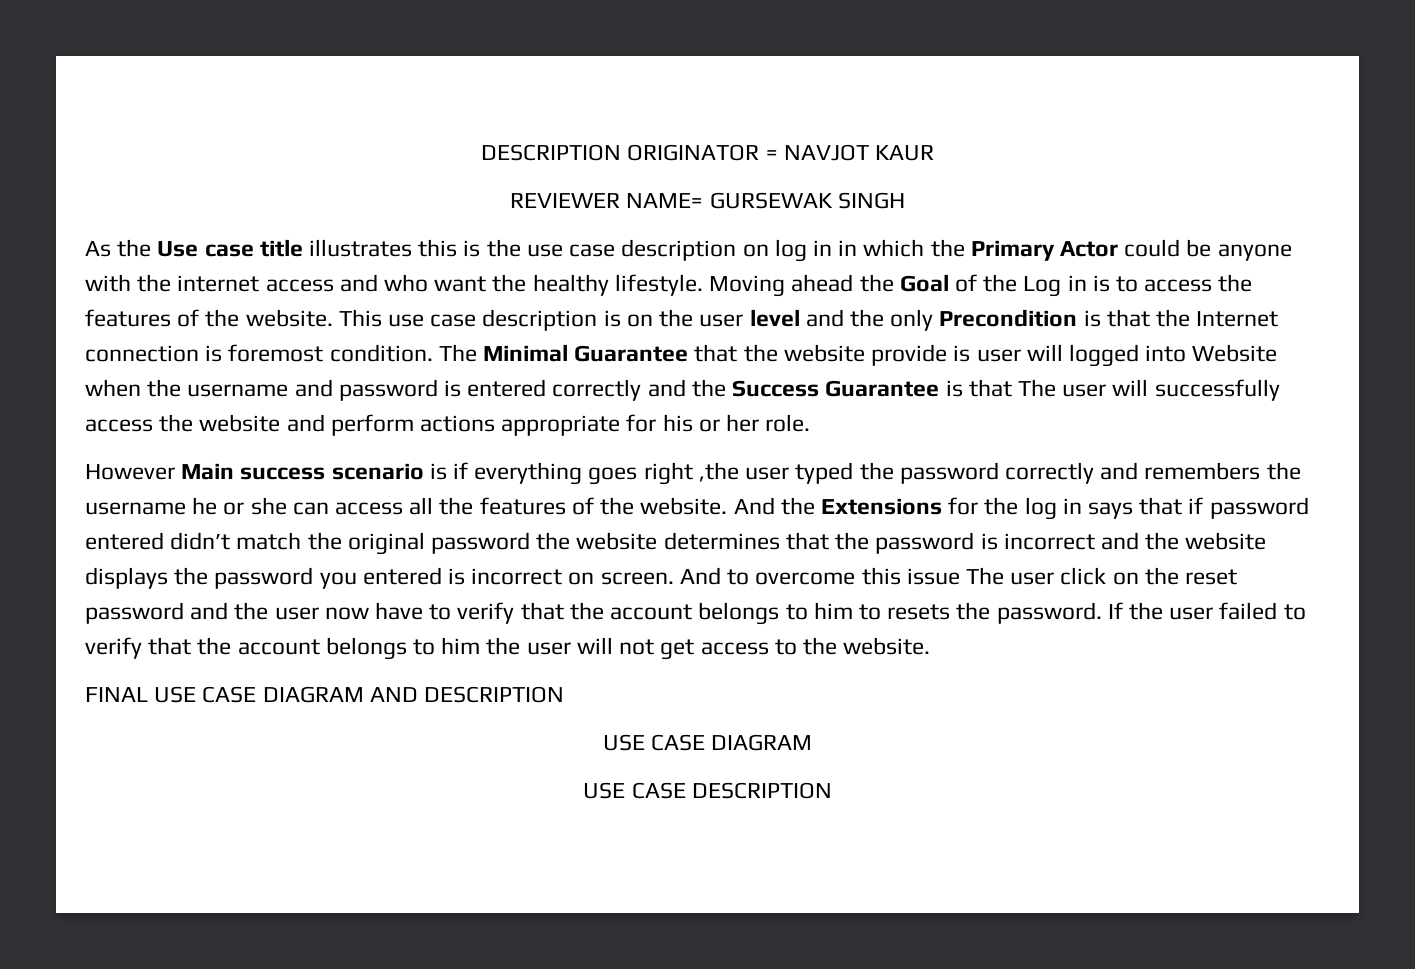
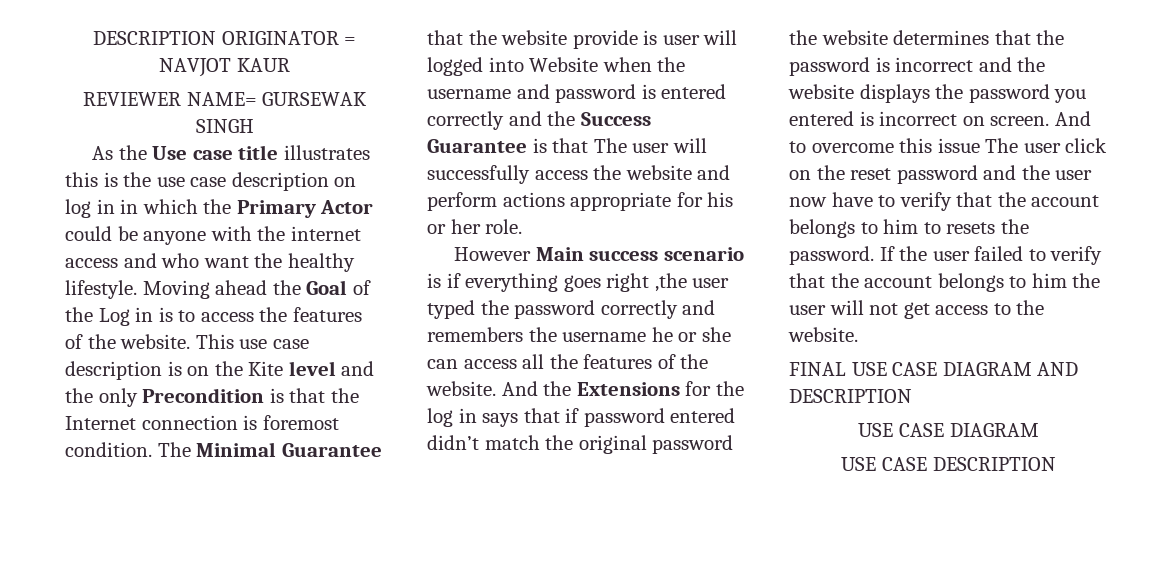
[699,314,744,327] user -> [248,361,284,376] Kite

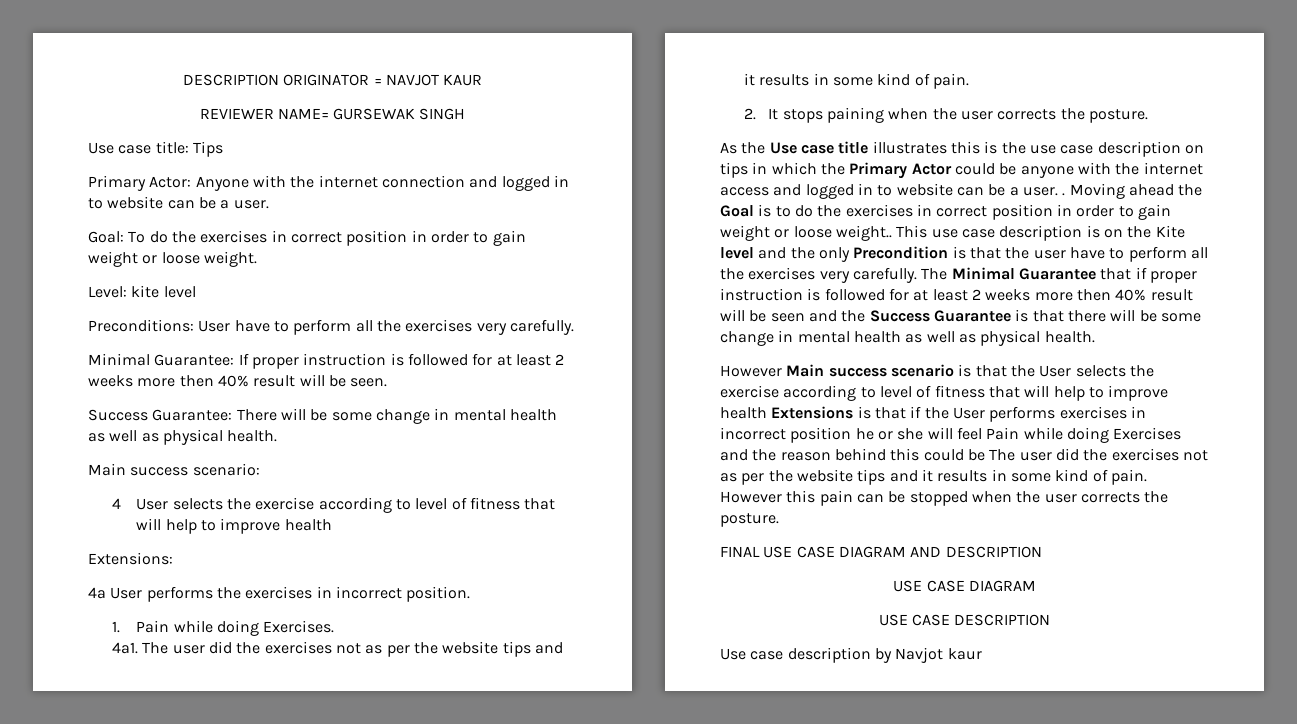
(254, 126) none -> [88,141,223,157] [88,175,569,191] [88,196,269,209] [88,230,526,246] [88,251,257,267] [88,285,196,298] [88,319,574,335] [88,353,565,369] [88,374,388,387] [88,408,557,424] [88,429,278,445] [88,463,260,476] [112,497,556,513] [136,518,332,534] [88,552,173,565] [88,586,471,602] [112,620,335,636] [112,641,563,657] [744,73,970,89] [744,107,1148,123] // Use case title: Tips // Primary Actor: Anyone with the internet connection and logged in to website can be a user. // Goal: To do the exercises in correct position in order to gain weight or loose weight. // Level: kite level // Preconditions: User have to perform all the exercises very carefully. // Minimal Guarantee: If proper instruction is followed for at least 2 weeks more then 40% result will be seen. // Success Guarantee: There will be some change in mental health as well as physical health. // Main success scenario: // 4 User selects the exercise according to level of fitness that will help to improve health // Extensions: // 4a User performs the exercises in incorrect position. // 1. Pain while doing Exercises. // 4a1. The user did the exercises not as per the website tips and it results in some kind of pain. // 2. It stops paining when the user corrects the posture.
[65,199,115,218] log in -> [720,162,748,178] tips
[161,253,355,272] [65,280,371,299] [65,307,362,326] [65,334,191,349] who want the healthy lifestyle. Moving ahead the Goal of the Log in is to access the features of the website. -> [805,183,1203,199] [720,204,1171,220] [720,225,892,241] logged in to website can be a user. . Moving ahead the Goal is to do the exercises in correct position in order to gain weight or loose weight..
[65,415,339,430] [65,442,382,457] [427,30,738,49] [427,57,686,76] [427,84,727,103] [427,111,504,130] Internet connection is foremost condition. The Minimal Guarantee that the website provide is user will logged into Website when the username and password is entered correctly -> [1033,246,1208,262] [720,267,1197,283] [720,288,1193,301] [720,309,805,322] user have to perform all the exercises very carefully. The Minimal Guarantee that if proper instruction is followed for at least 2 weeks more then 40% result will be seen
[593,138,707,153] [427,165,731,184] [427,192,734,211] [427,219,523,234] The user will successfully access the website and perform actions appropriate for his or her role. -> [1067,309,1201,322] [720,330,1095,346] there will be some change in mental health as well as physical health.
[446,273,730,292] [427,300,716,319] [427,327,731,342] [427,354,709,369] [426,381,744,396] [427,408,736,427] [427,435,734,454] [789,30,1065,45] [789,57,1046,76] [788,84,1087,103] [789,111,1091,126] [789,138,1108,153] [789,165,1093,184] [789,192,1100,211] [789,219,1029,238] [789,246,1103,265] [789,273,1101,292] [789,300,1045,319] [788,327,858,342] if everything goes right ,the user typed the password correctly and remembers the username he or she can access all the features of the website. And the Extensions for the log in says that if password entered didn’t match the original password the website determines that the password is incorrect and the website displays the password you entered is incorrect on screen. And to overcome this issue The user click on the reset password and the user now have to verify that the account belongs to him to resets the password. If the user failed to verify that the account belongs to him the user will not get access to the website. -> [975,365,1154,377] [720,385,1169,401] [720,406,1146,422] [720,427,1182,443] [720,448,1208,461] [720,469,1147,485] [720,490,1169,506] [720,513,779,527] that the User selects the exercise according to level of fitness that will help to improve health Extensions is that if the User performs exercises in incorrect position he or she will feel Pain while doing Exercises and the reason behind this could be The user did the exercises not as per the website tips and it results in some kind of pain. However this pain can be stopped when the user corrects the posture.
(1056, 464) none -> [720,647,982,663] // Use case description by Navjot kaur

